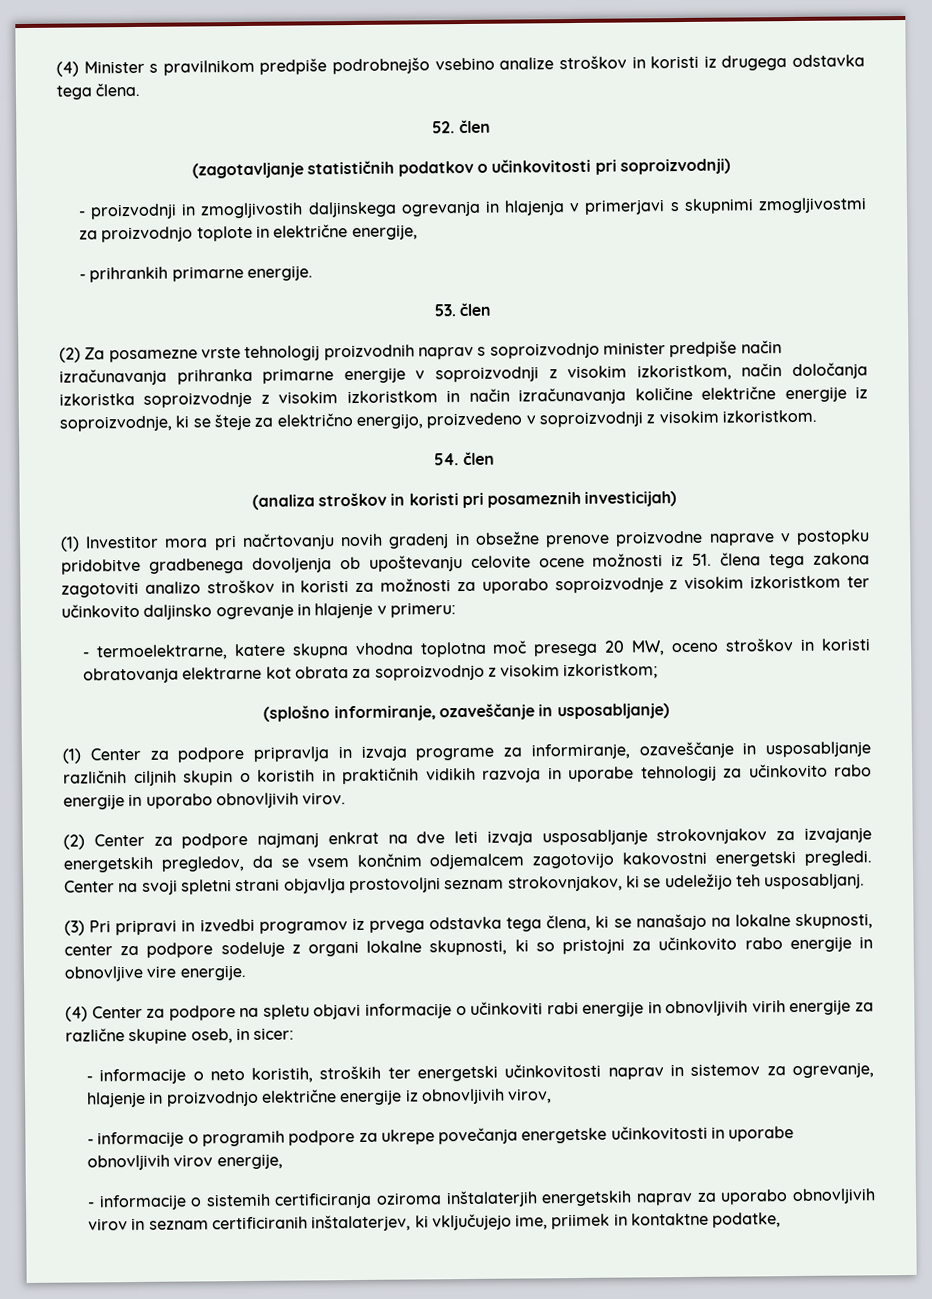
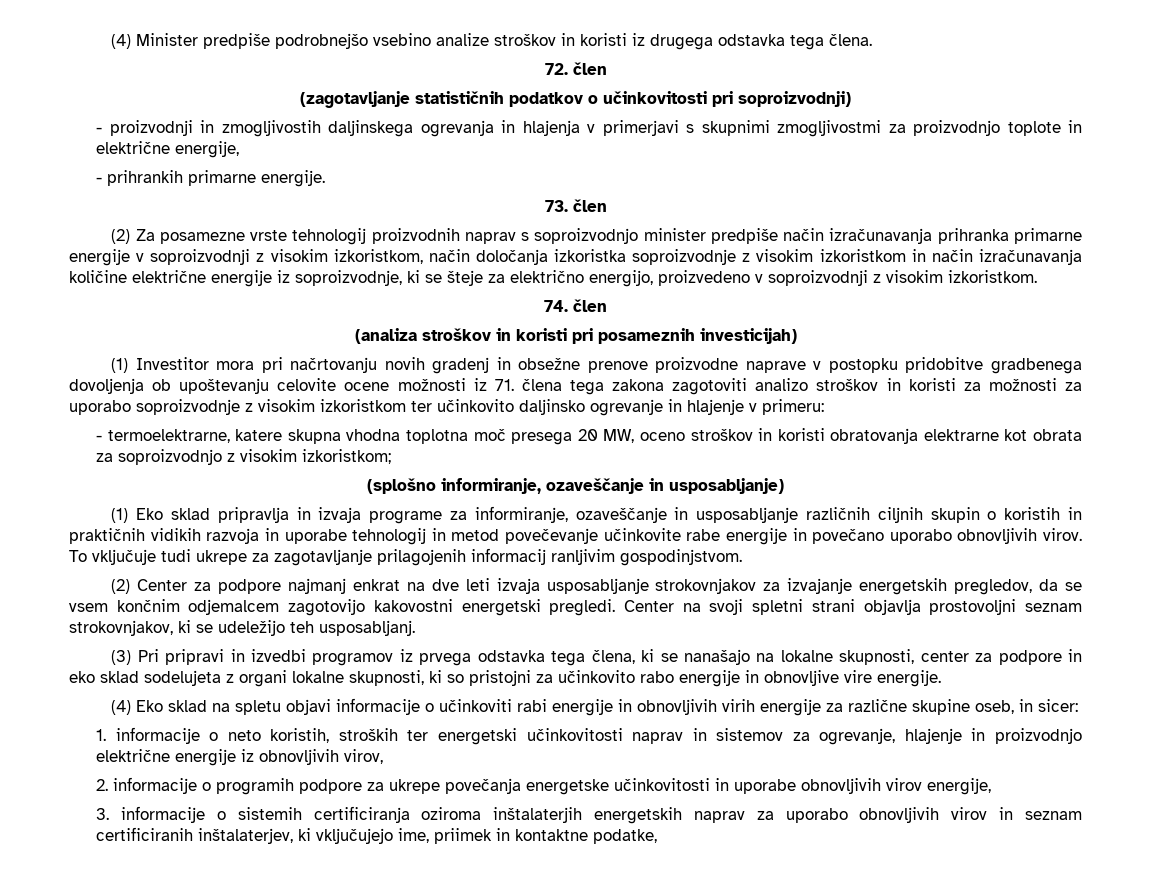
[149,59,255,76] s pravilnikom -> (199, 39) none
[432,121,456,134] 52. -> [544,63,568,75] 72.
[433,304,456,317] 53. -> [544,200,568,212] 73.
[434,453,460,466] 54. -> [544,300,568,312] 74.
[692,553,713,566] 51. -> [494,379,514,391] 71.
[89,747,246,763] Center za podpore -> [136,508,210,520] Eko sklad
[723,763,872,778] [63,793,143,810] za učinkovito rabo energije in -> [431,528,885,545] in metod povečevanje učinkovite rabe energije in povečano
(347, 798) none -> [69,548,742,566] To vključuje tudi ukrepe za zagotavljanje prilagojenih informacij ranljivim gospodinjstvom.
[220,941,285,958] sodeluje -> [1067,649,1082,662] [69,670,221,686] in eko sklad sodelujeta
[91,1005,236,1021] Center za podpore -> [136,700,208,712] Eko sklad
[85,1075,93,1082] - -> [96,729,107,741] 1.
[86,1138,94,1145] - -> [96,779,109,791] 2.
[86,1201,95,1208] - -> [96,808,110,820] 3.

